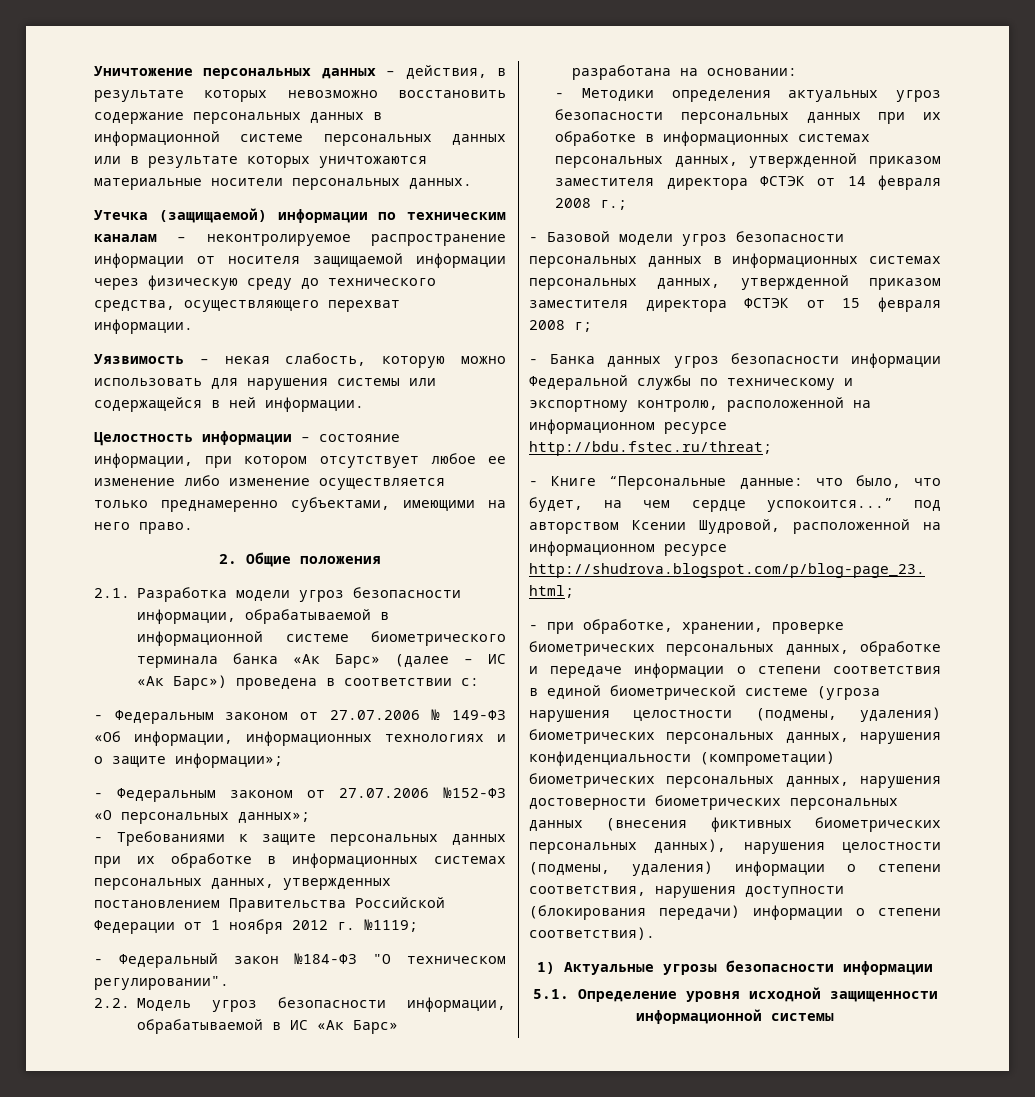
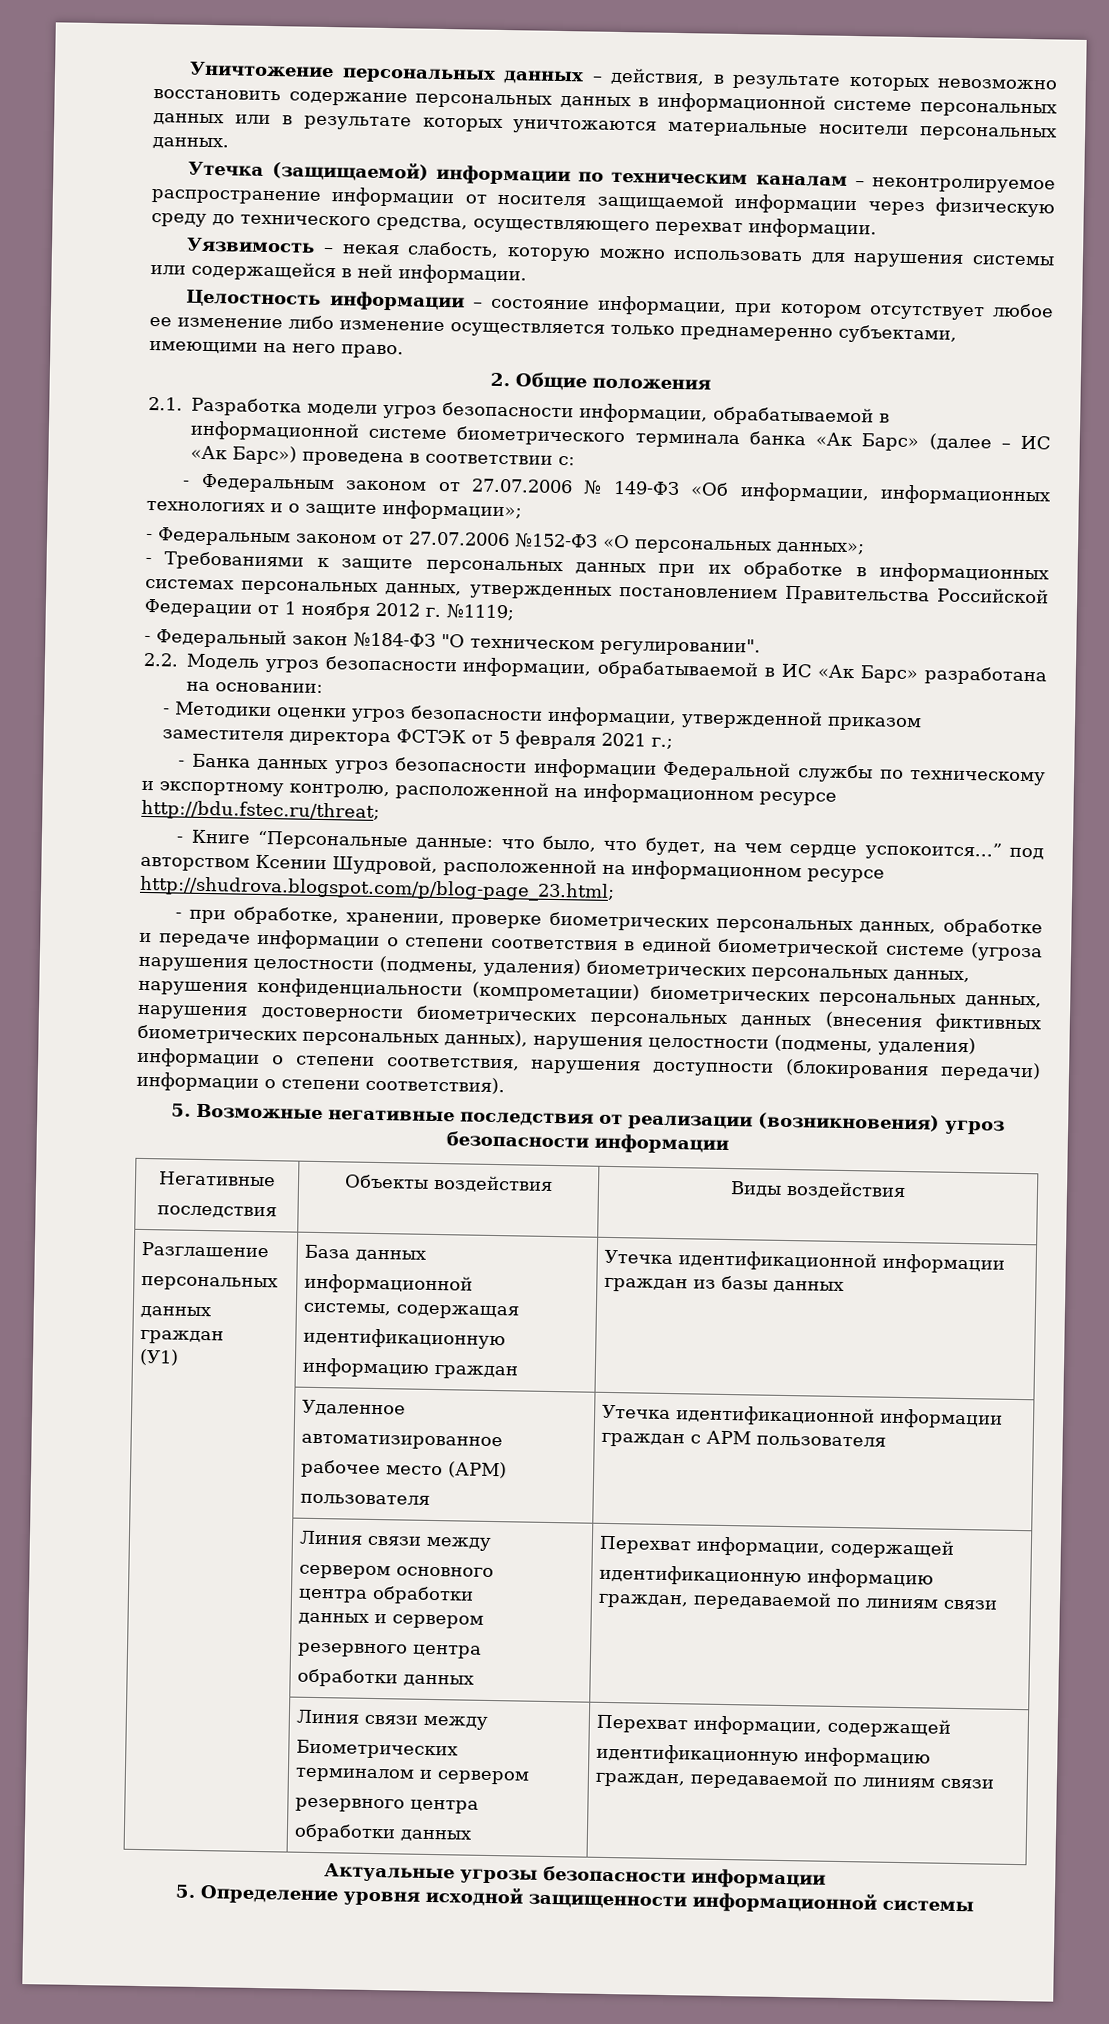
[671,90,941,102] [555,109,941,124] [555,131,871,146] [555,153,941,168] [555,175,941,190] [555,198,628,210] [529,231,844,246] [529,253,941,268] [529,275,941,290] [529,297,941,312] [529,320,592,332] определения актуальных угроз безопасности персональных данных при их обработке в информационных системах персональных данных, утвержденной приказом заместителя директора ФСТЭК от 14 февраля 2008 г.; // - Базовой модели угроз безопасности персональных данных в информационных системах персональных данных, утвержденной приказом заместителя директора ФСТЭК от 15 февраля 2008 г; -> [276,705,923,732] [162,729,674,750] оценки угроз безопасности информации, утвержденной приказом заместителя директора ФСТЭК от 5 февраля 2021 г.;
[537,962,555,974] 1) -> [171,1103,1005,1135] [445,1131,729,1154] [158,1171,276,1187] [156,1205,277,1219] [344,1174,553,1193] [730,1181,906,1200] [141,1241,270,1258] [141,1275,279,1292] [140,1305,212,1319] [140,1329,225,1345] [139,1348,180,1366] [304,1244,427,1262] [304,1273,474,1295] [303,1302,520,1320] [303,1327,507,1350] [302,1357,519,1380] [604,1249,1006,1274] [604,1275,845,1293] [302,1399,407,1417] [301,1433,504,1451] [301,1459,508,1479] [300,1493,431,1505] [602,1404,1004,1429] [601,1430,887,1448] [299,1530,492,1552] [299,1564,495,1580] [298,1585,475,1605] [298,1612,485,1629] [297,1642,483,1659] [297,1668,475,1688] [599,1535,956,1559] [599,1564,935,1589] [598,1590,998,1611] [296,1709,489,1730] [296,1739,459,1760] [295,1767,531,1785] [295,1797,480,1814] [294,1823,472,1843] [596,1714,952,1738] [596,1743,932,1768] [595,1769,995,1790] 5. Возможные негативные последствия от реализации (возникновения) угроз безопасности информации // Негативные // последствия | Объекты воздействия | Виды воздействия // Разглашение // персональных // данных граждан // (У1) | База данных // информационной // системы, содержащая // идентификационную // информацию граждан | Утечка идентификационной информации граждан из базы данных // | Удаленное // автоматизированное // рабочее место (АРМ) // пользователя | Утечка идентификационной информации граждан с АРМ пользователя // | Линия связи между // сервером основного // центра обработки // данных и сервером // резервного центра // обработки данных | Перехват информации, содержащей // идентификационную информацию граждан, передаваемой по линиям связи // | Линия связи между // Биометрических терминалом и сервером // резервного центра // обработки данных | Перехват информации, содержащей // идентификационную информацию граждан, передаваемой по линиям связи //
[532,989,569,999] 5.1. -> [174,1884,196,1898] 5.

